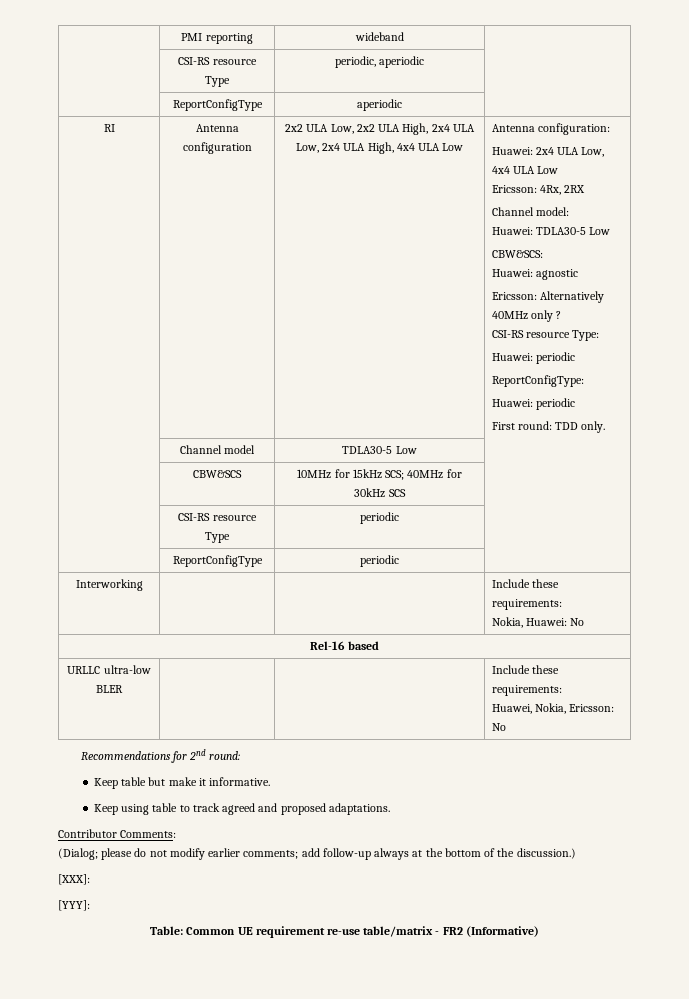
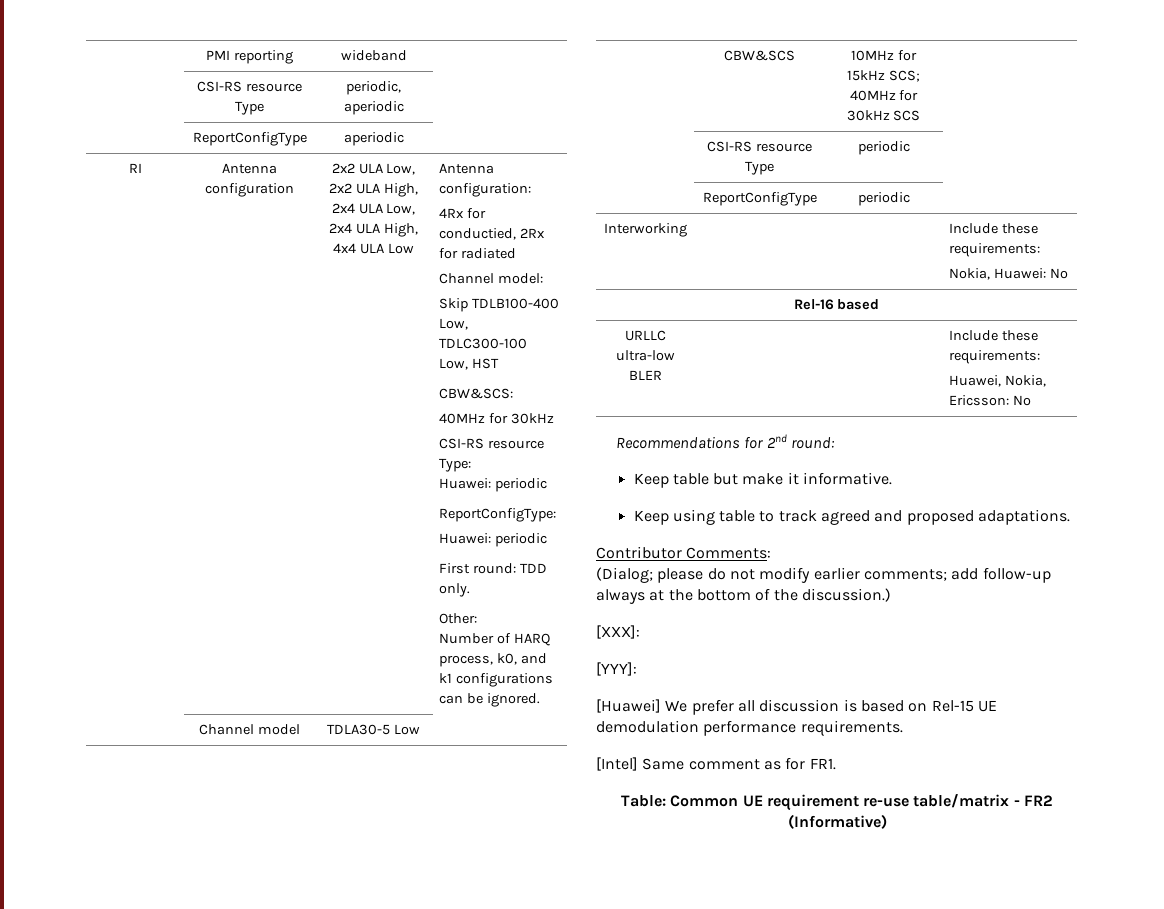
[491,147,605,157] [491,166,559,174] [491,185,586,195] [491,207,569,216] [491,227,611,235] [491,250,543,258] [491,269,578,280] [491,291,604,303] [491,310,562,322] Huawei: 2x4 ULA Low, 4x4 ULA Low // Ericsson: 4Rx, 2RX // Channel model: // Huawei: TDLA30-5 Low // CBW&SCS: // Huawei: agnostic // Ericsson: Alternatively 40MHz only ? -> [439,208,487,219] [439,228,546,240] [439,248,517,259] [439,273,544,284] [439,298,560,312] [439,318,469,330] [439,338,528,349] [439,358,500,370] [439,388,514,399] [439,413,554,424] 4Rx for conductied, 2Rx for radiated // Channel model: // Skip TDLB100-400 Low, TDLC300-100 Low, HST // CBW&SCS: // 40MHz for 30kHz
(606, 427) none -> [439,613,478,624] [439,633,550,646] [439,653,547,667] [439,673,554,687] [439,693,540,707] // Other: // Number of HARQ process, k0, and k1 configurations can be ignored.
(90, 905) none -> [596,699,997,715] [596,720,903,736] [596,757,836,771] // [Huawei] We prefer all discussion is based on Rel-15 UE demodulation performance requirements. // [Intel] Same comment as for FR1.

